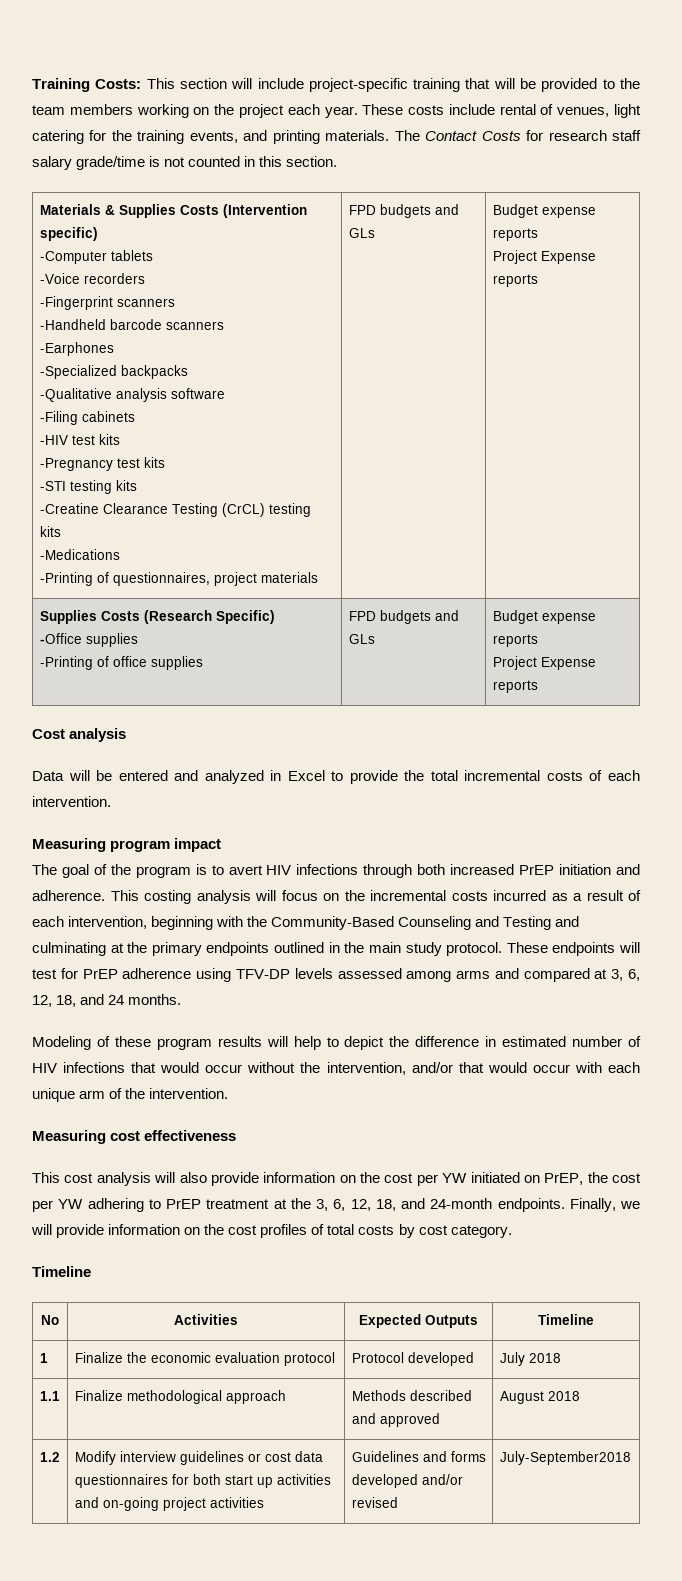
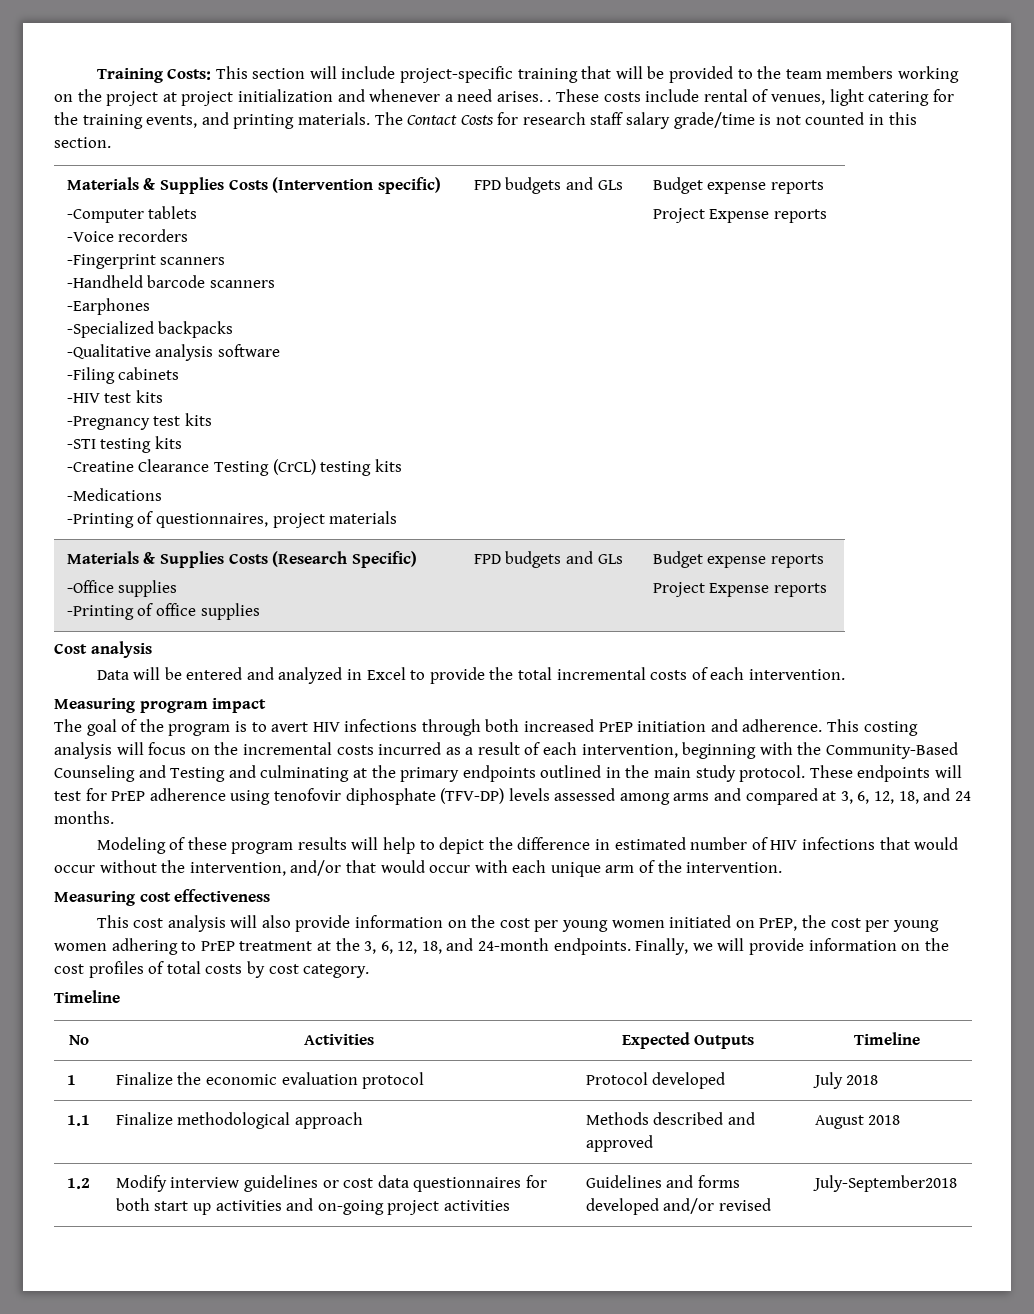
[287,104,358,118] each year. -> [162,89,552,106] at project initialization and whenever a need arises. .
(538, 280) none -> [66,551,156,564] Materials &
[235,969,290,979] TFV-DP -> [273,788,505,805] tenofovir diphosphate (TFV-DP)
[442,1173,468,1183] YW -> [562,920,665,932] young women
[58,1199,84,1209] YW -> [892,920,939,932] [54,943,107,951] young women

